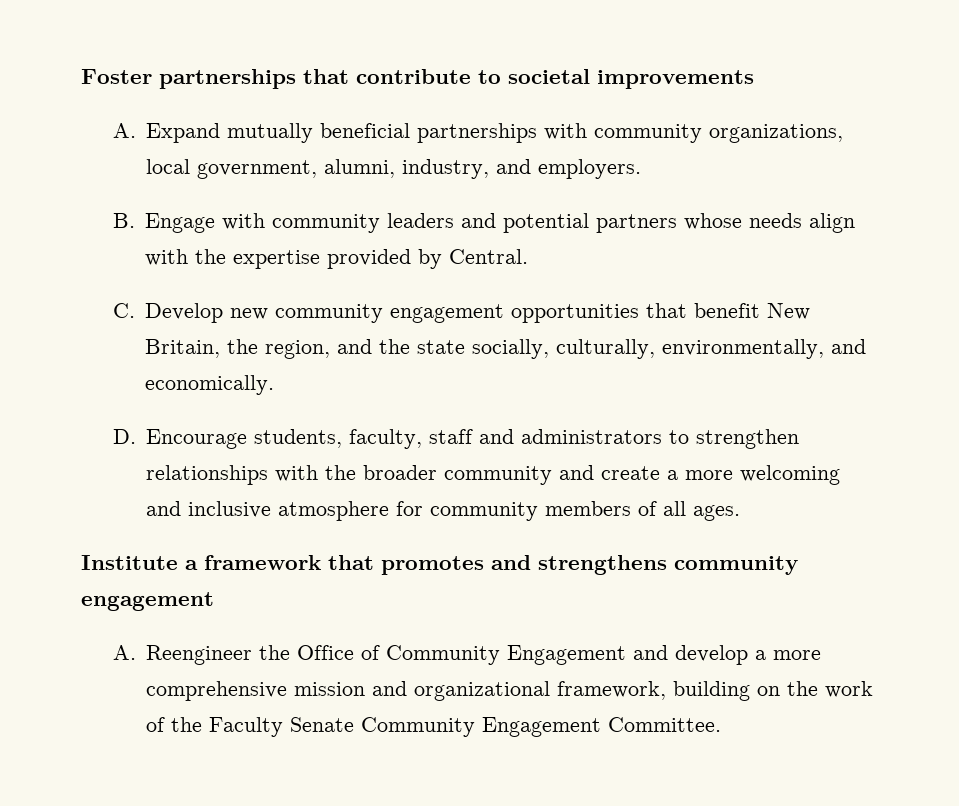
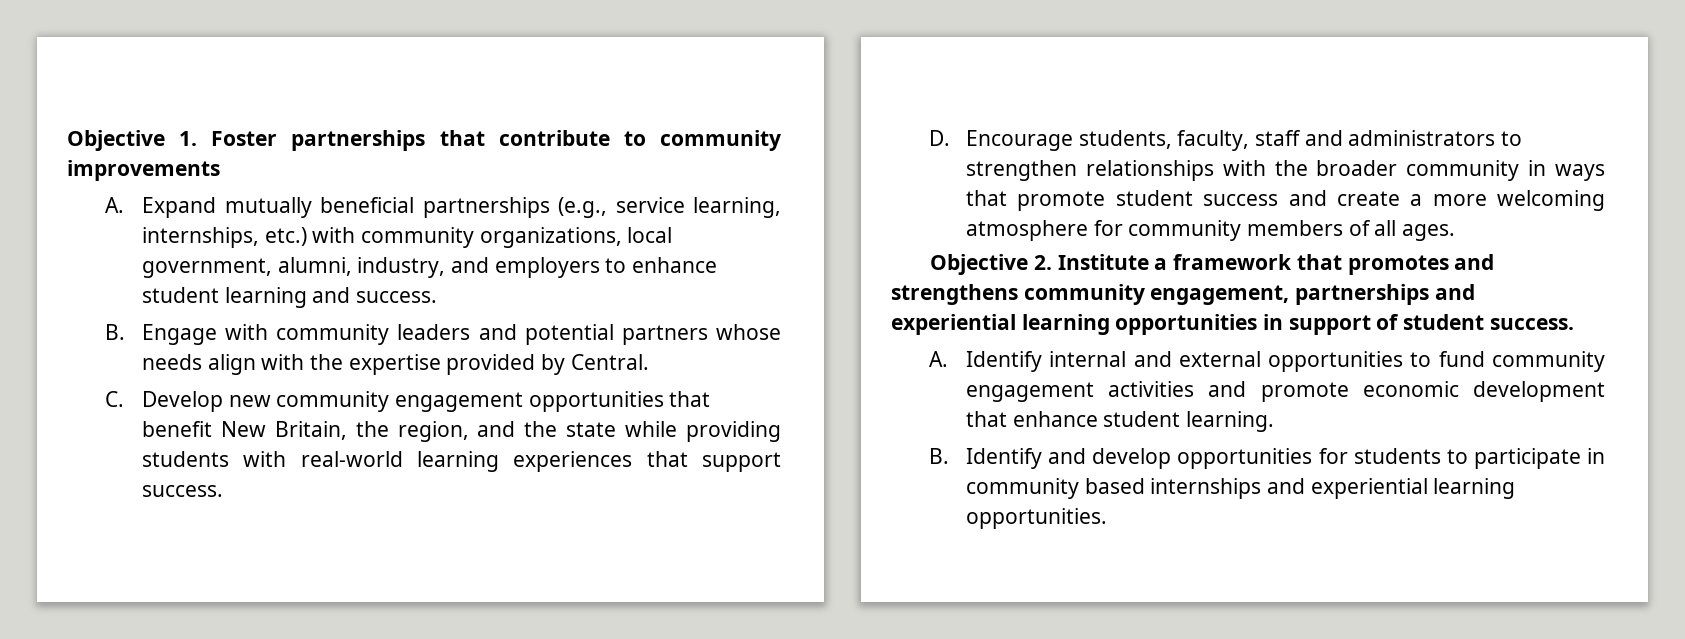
(81, 76) none -> [67,130,198,151] Objective 1.
[508,69,590,84] societal -> [659,130,781,151] community
(538, 133) none -> [558,197,781,218] [142,227,307,248] (e.g., service learning, internships, etc.)
[538,159,642,179] employers. -> [494,257,718,278] [142,287,438,308] employers to enhance student learning and success.
[472,339,867,359] [145,375,275,395] socially, culturally, environmentally, and economically. -> [625,421,782,442] [142,451,781,472] [142,485,224,497] while providing students with real-world learning experiences that support success.
(553, 475) none -> [1528,160,1605,181] [966,190,1279,211] in ways that promote student success
[146,501,272,518] and inclusive -> (1605, 200) none
(741, 513) none -> [930,254,1053,275] Objective 2.
[81,592,214,611] [112,645,822,665] [146,681,874,701] [146,717,722,737] engagement // A. Reengineer the Office of Community Engagement and develop a more comprehensive mission and organizational framework, building on the work of the Faculty Senate Community Engagement Committee. -> [1150,284,1475,305] [891,314,1574,335] [928,351,1605,372] [966,381,1605,402] [966,411,1275,432] [928,448,1605,469] [966,478,1516,499] [966,508,1108,529] engagement, partnerships and experiential learning opportunities in support of student success. // A. Identify internal and external opportunities to fund community engagement activities and promote economic development that enhance student learning. // B. Identify and develop opportunities for students to participate in community based internships and experiential learning opportunities.

